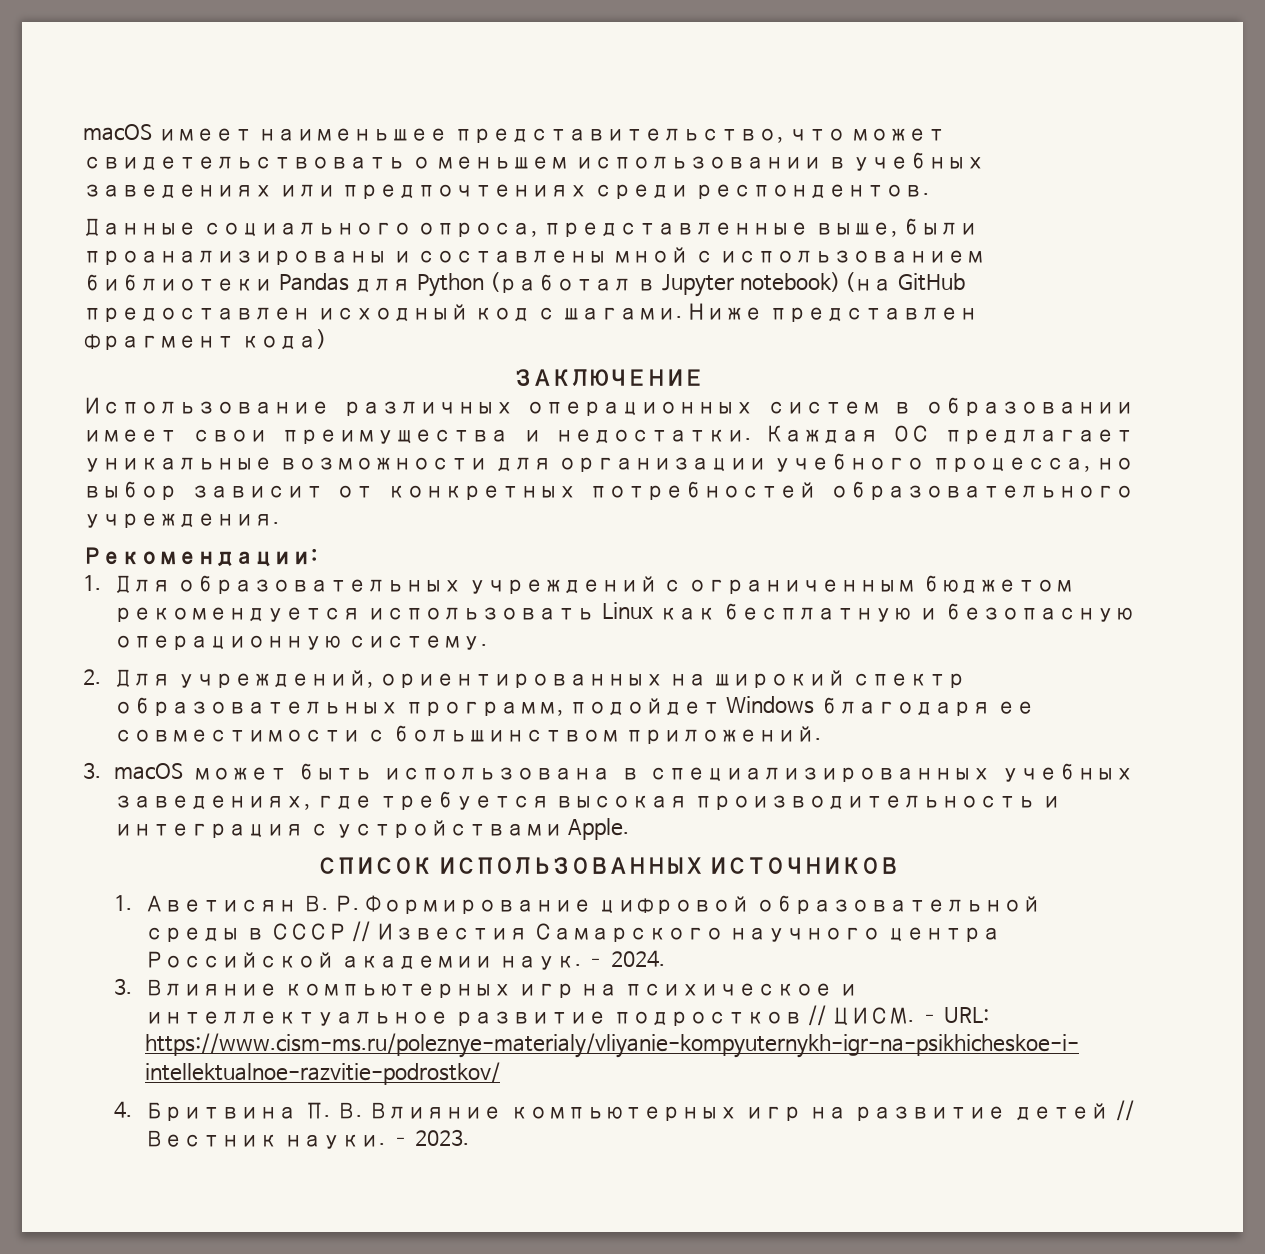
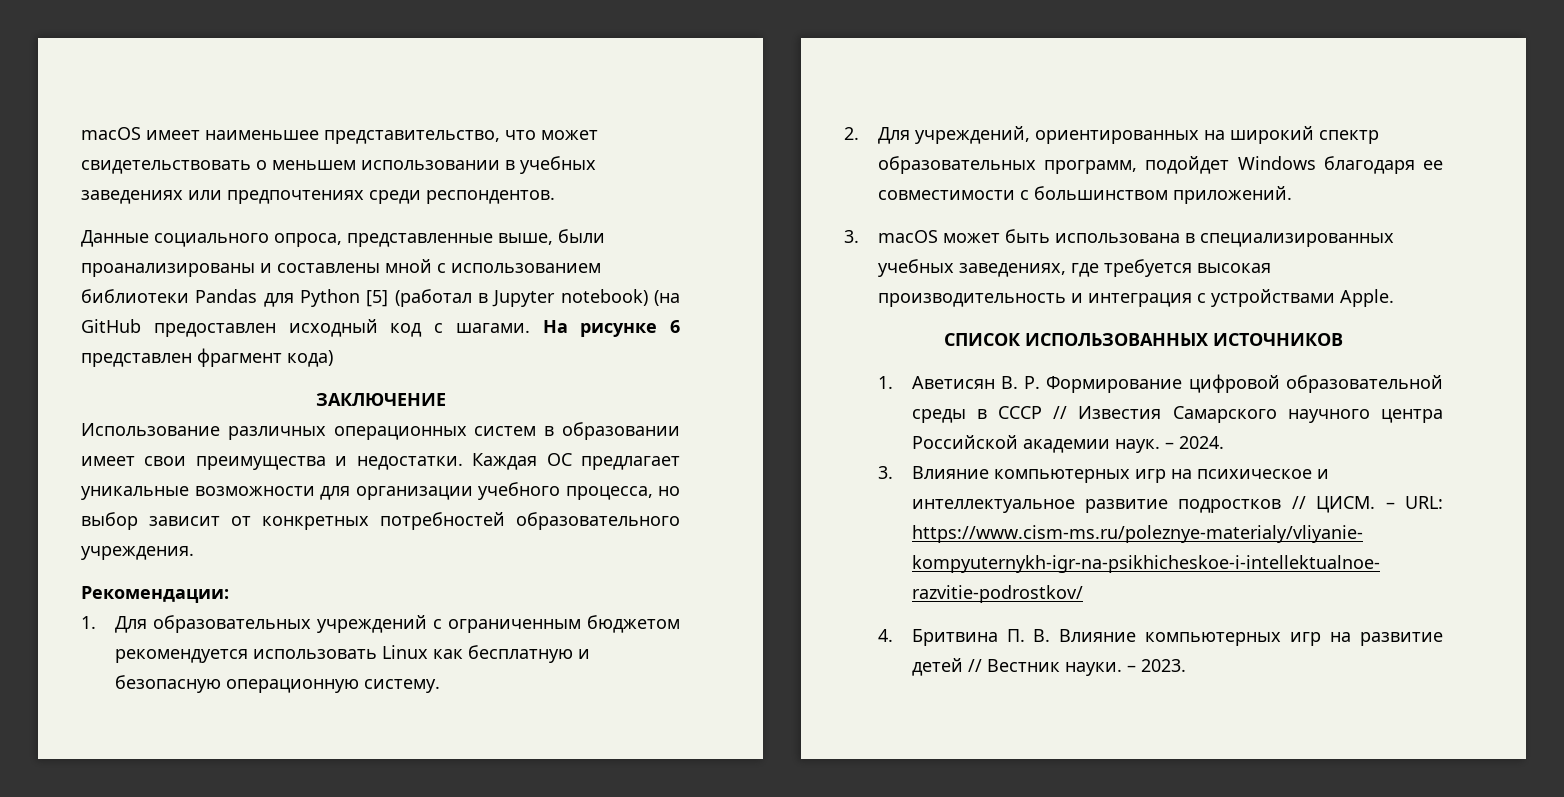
(484, 285) none -> [366,290,389,307] [5]
[687,303,764,320] Ниже -> [542,320,680,337] На рисунке 6

